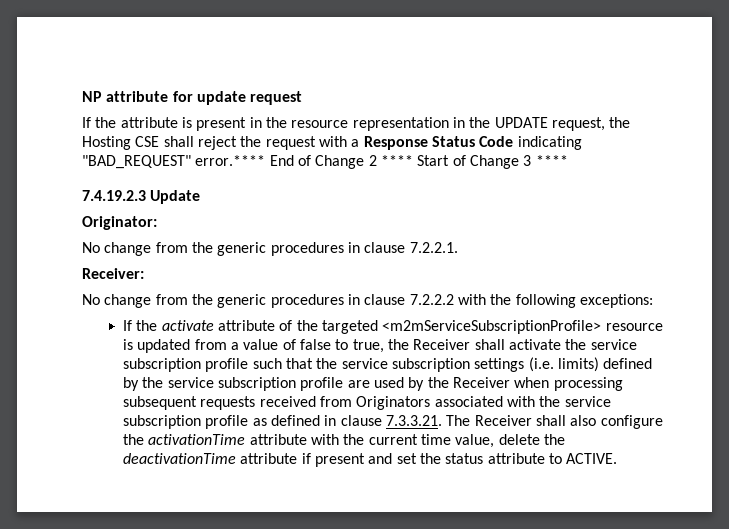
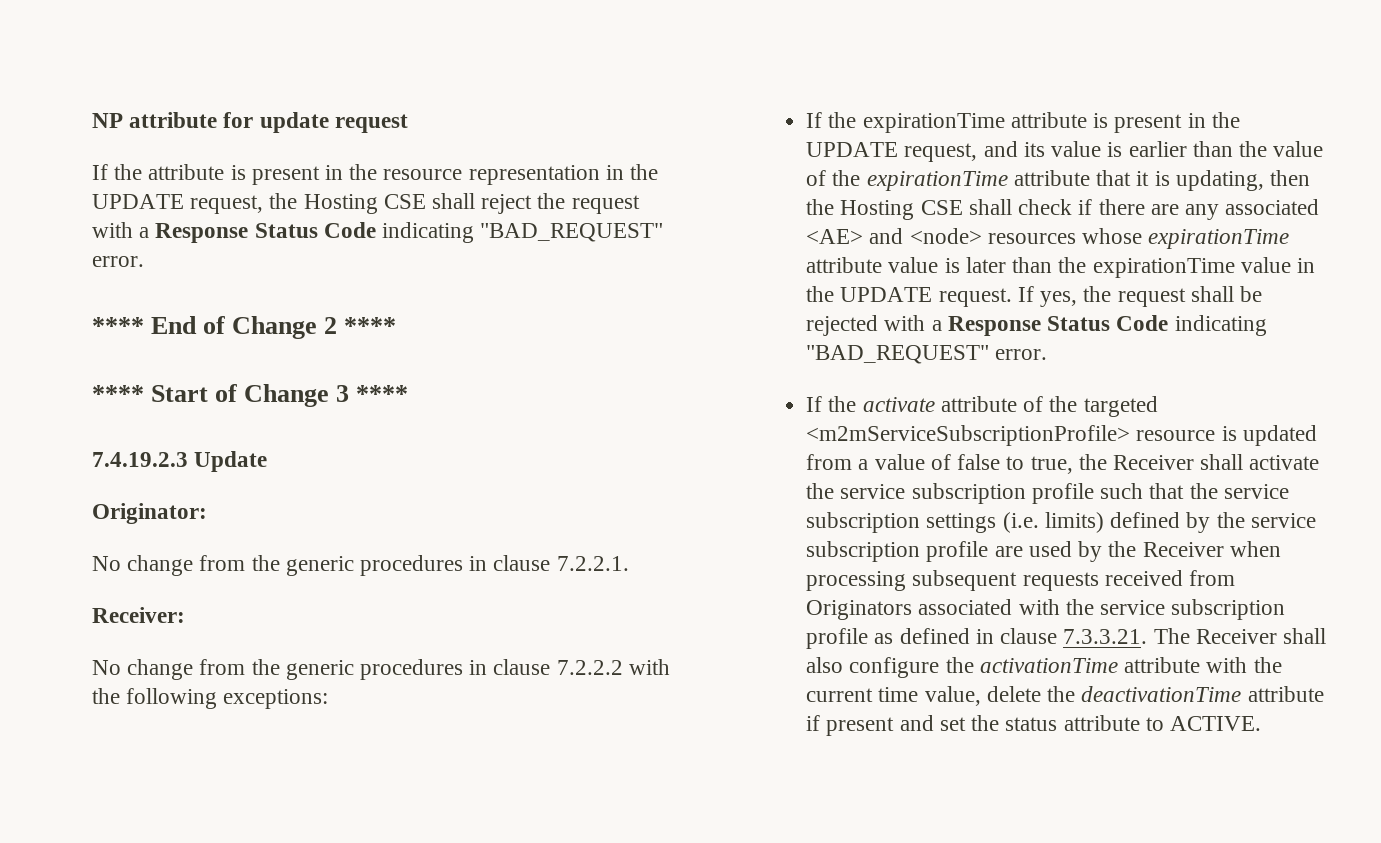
[195,155,266,166] error.**** -> [92,256,144,267] [92,317,144,334] error. // ****
(413, 160) none -> [92,385,144,402] // ****
(653, 301) none -> [806,112,1240,133] [806,141,1324,162] [806,170,1310,191] [806,199,1320,220] [806,228,1290,249] [806,257,1315,278] [806,286,1262,307] [806,315,1267,336] [806,345,1048,364] // If the expirationTime attribute is present in the UPDATE request, and its value is earlier than the value of the expirationTime attribute that it is updating, then the Hosting CSE shall check if there are any associated <AE> and <node> resources whose expirationTime attribute value is later than the expirationTime value in the UPDATE request. If yes, the request shall be rejected with a Response Status Code indicating "BAD_REQUEST" error.

